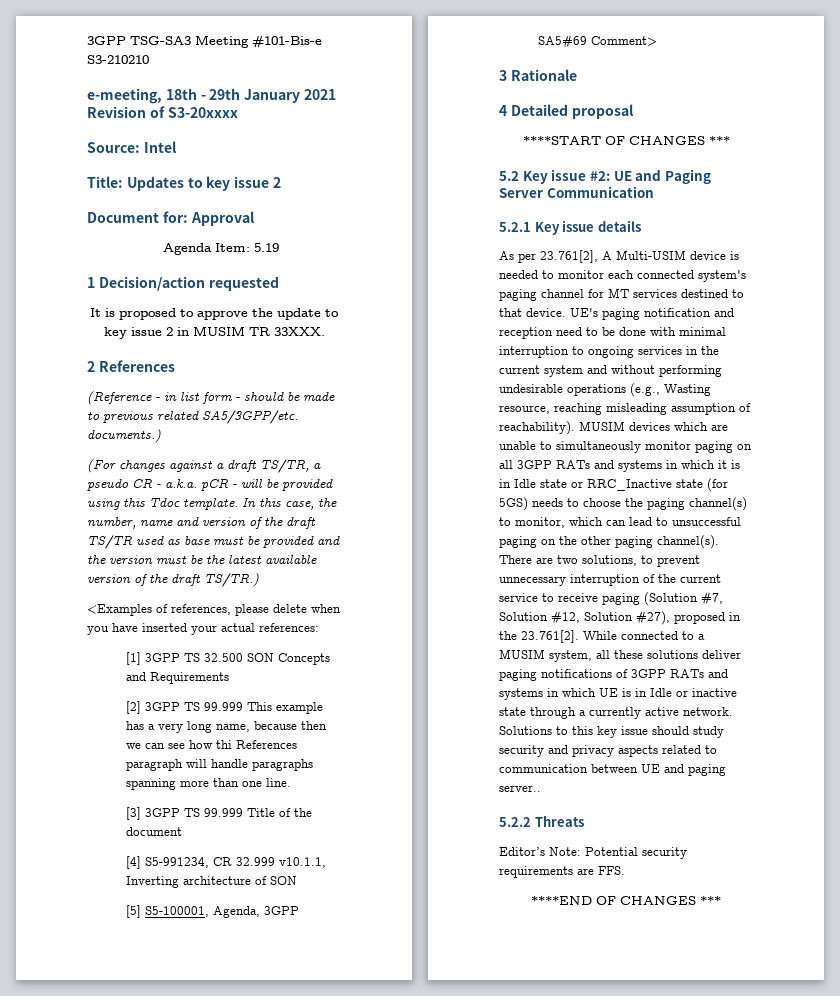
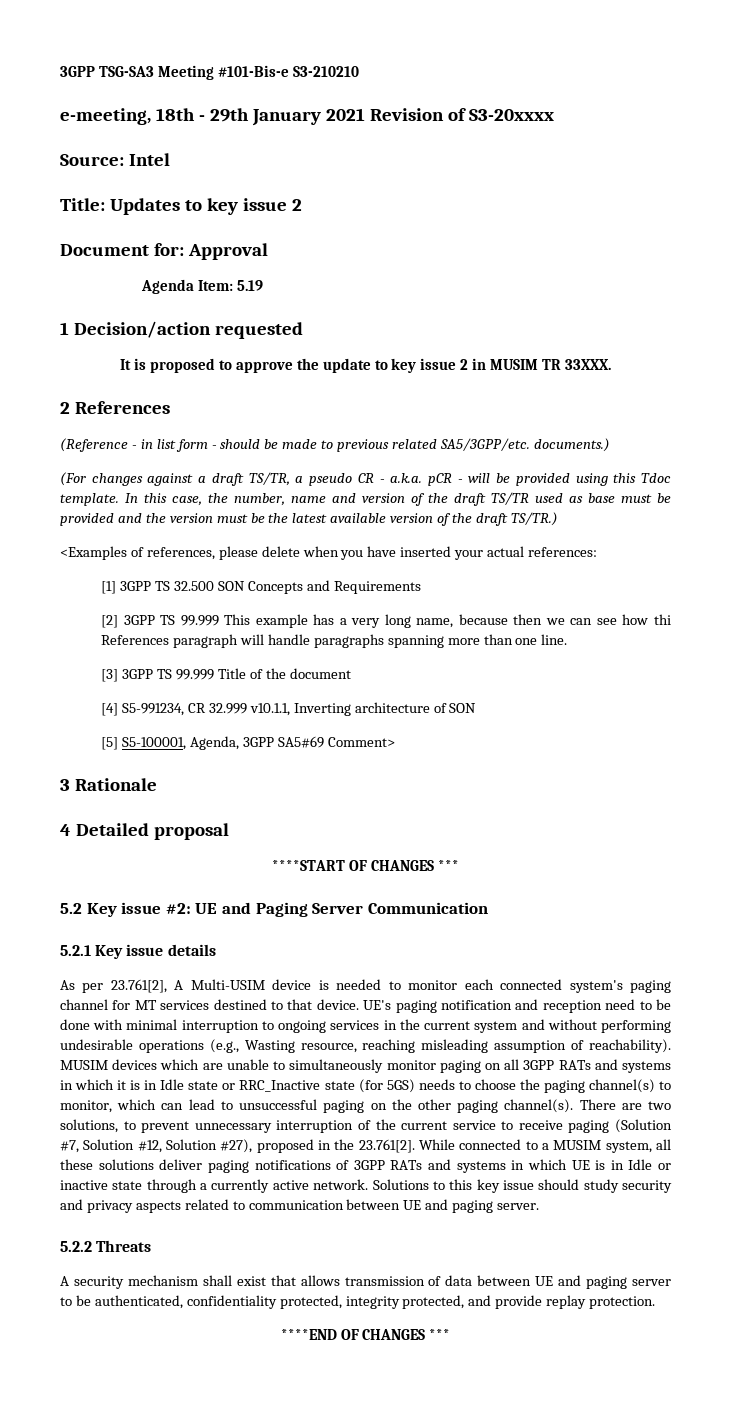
[499,785,541,792] server.. -> [497,1203,540,1210] server.
[499,847,687,859] [499,866,625,878] Editor’s Note: Potential security requirements are FFS. -> [60,1275,672,1289] [60,1295,656,1309] A security mechanism shall exist that allows transmission of data between UE and paging server to be authenticated, confidentiality protected, integrity protected, and provide replay protection.

